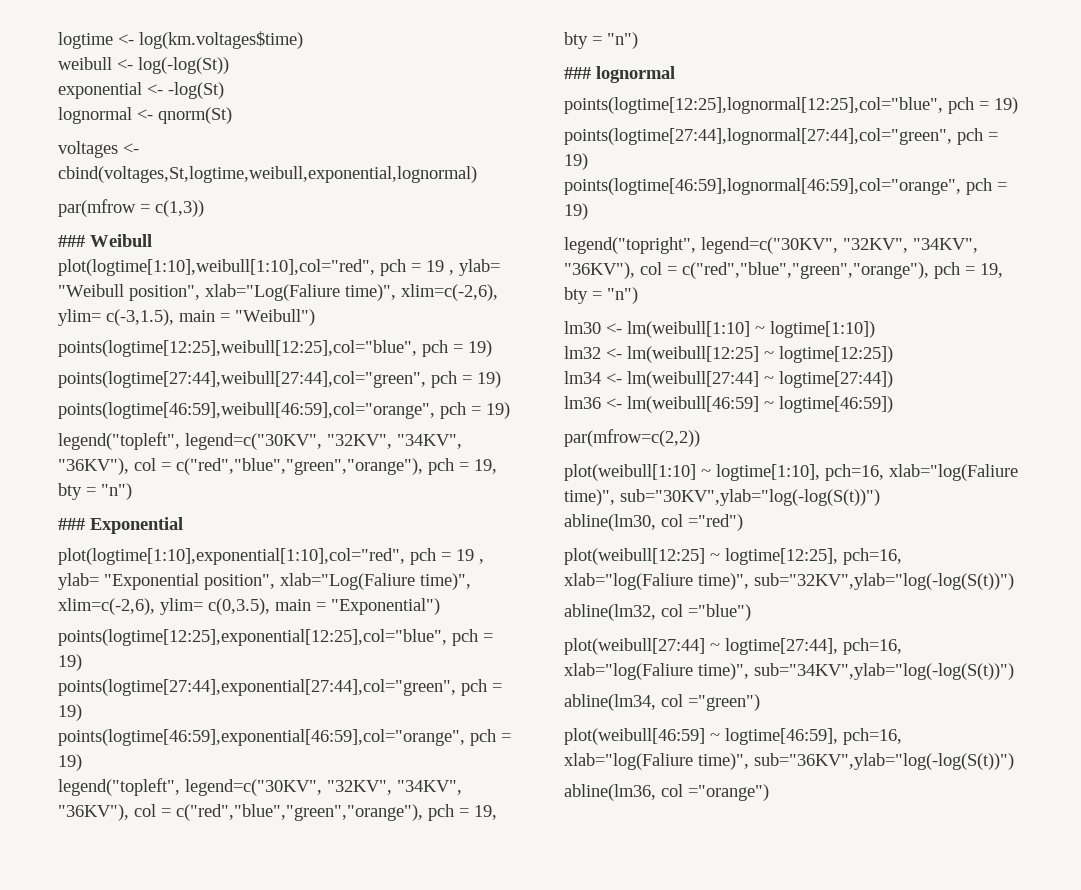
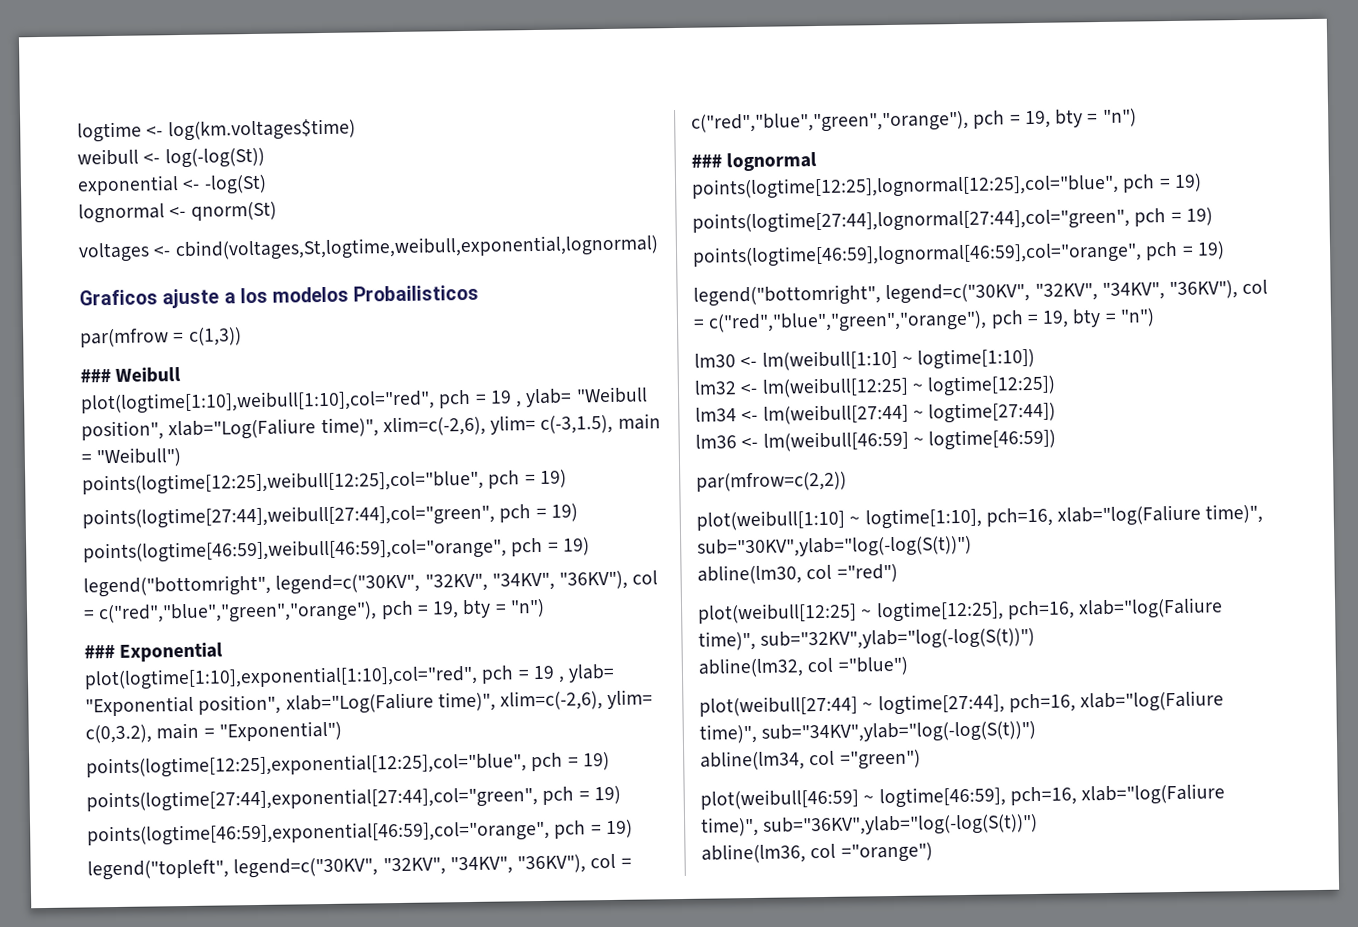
(477, 174) none -> [79,284,480,309] // Graficos ajuste a los modelos Probailisticos
[58,432,180,450] legend("topleft", -> [83,574,271,598] legend("bottomright",
[208,598,270,615] c(0,3.5), -> [85,724,152,744] c(0,3.2),
[564,237,696,254] legend("topright", -> [693,284,881,307] legend("bottomright",

